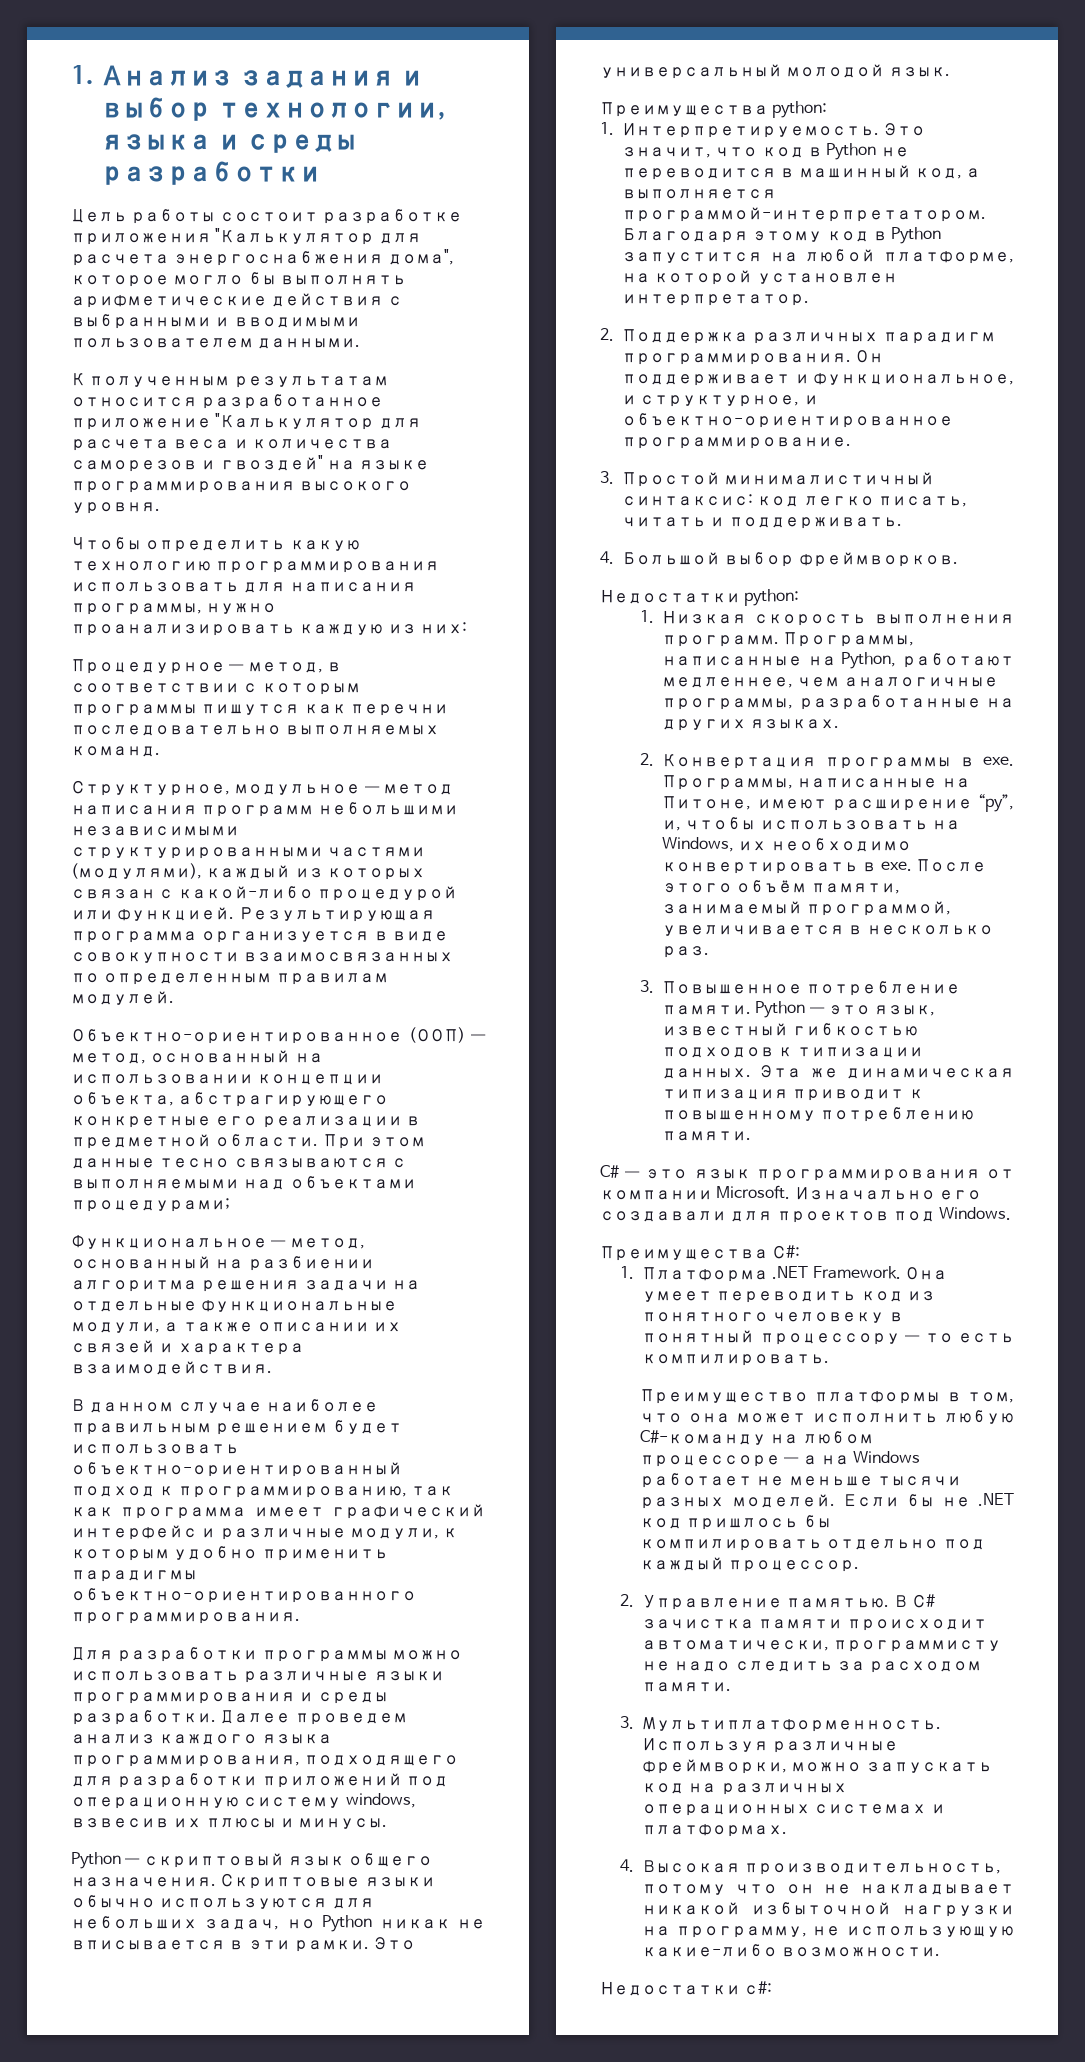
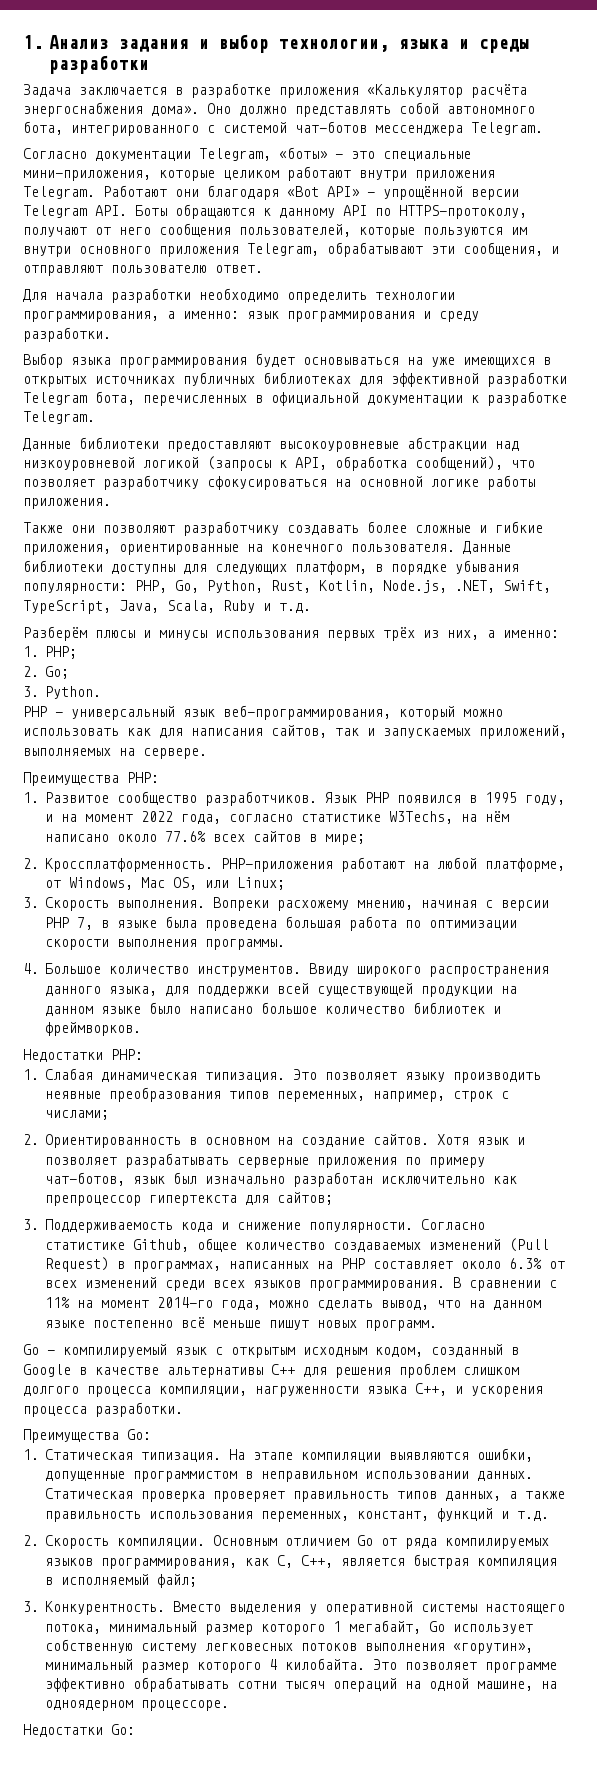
[71,209,462,224] [71,228,421,245] [71,249,454,266] [71,272,406,287] [71,293,402,308] [71,314,360,329] [71,338,361,349] [71,373,388,388] [71,394,384,409] [71,413,421,430] [71,439,392,451] [71,455,430,472] [71,481,412,493] [71,502,160,514] [71,537,360,552] [71,561,440,573] [71,582,416,593] [71,603,277,615] [71,622,467,636] [71,659,341,674] [71,683,360,695] [71,704,448,716] [71,725,440,736] [71,746,160,757] [71,780,453,796] [71,802,458,817] [71,826,239,836] [71,847,426,859] [71,863,425,880] [71,886,457,901] [71,907,435,922] [71,931,448,943] [71,952,454,963] [71,973,388,985] [71,991,174,1005] [71,1027,486,1044] [71,1050,323,1064] [71,1074,384,1085] [71,1092,389,1107] [71,1116,420,1128] [71,1134,425,1149] [71,1158,406,1169] [71,1176,416,1190] [71,1198,230,1212] [71,1235,365,1249] [71,1256,374,1271] [71,1280,420,1292] [71,1300,398,1312] [71,1322,402,1333] [71,1340,304,1355] [71,1361,272,1375] [71,1399,378,1413] [71,1420,402,1435] [71,1444,239,1454] [71,1462,402,1477] [71,1486,453,1498] [71,1504,485,1519] [71,1525,458,1540] [71,1546,388,1561] [71,1570,197,1582] [71,1588,416,1603] [71,1612,300,1624] [71,1647,462,1662] [71,1671,444,1683] [71,1692,388,1704] [71,1710,407,1725] [71,1734,332,1745] [71,1755,459,1767] [71,1773,448,1788] [71,1793,416,1809] [71,1818,388,1829] [71,1852,433,1869] [71,1873,435,1889] [71,1895,374,1909] [71,1915,486,1932] [71,1937,416,1952] [600,64,950,79] [600,101,828,118] [600,122,926,138] [622,143,909,160] [622,165,981,180] [622,189,776,199] [622,207,986,222] [622,227,942,244] [622,249,1014,264] [622,270,897,285] [622,294,809,306] [600,328,995,344] [622,350,884,365] [622,373,1014,386] [622,395,818,407] [622,413,953,428] [622,437,851,449] [600,471,935,487] [622,494,967,507] [622,517,902,529] [600,551,795,567] Цель работы состоит разработке приложения "Калькулятор для расчета энергоснабжения дома", которое могло бы выполнять арифметические действия с выбранными и вводимыми пользователем данными. // К полученным результатам относится разработанное приложение "Калькулятор для расчета веса и количества саморезов и гвоздей" на языке программирования высокого уровня. // Чтобы определить какую технологию программирования использовать для написания программы, нужно проанализировать каждую из них: // Процедурное — метод, в соответствии с которым программы пишутся как перечни последовательно выполняемых команд. // Структурное, модульное — метод написания программ небольшими независимыми структурированными частями (модулями), каждый из которых связан с какой-либо процедурой или функцией. Результирующая программа организуется в виде совокупности взаимосвязанных по определенным правилам модулей. // Объектно-ориентированное (ООП) — метод, основанный на использовании концепции объекта, абстрагирующего конкретные его реализации в предметной области. При этом данные тесно связываются с выполняемыми над объектами процедурами; // Функциональное — метод, основанный на разбиении алгоритма решения задачи на отдельные функциональные модули, а также описании их связей и характера взаимодействия. // В данном случае наиболее правильным решением будет использовать объектно-ориентированный подход к программированию, так как программа имеет графический интерфейс и различные модули, к которым удобно применить парадигмы объектно-ориентированного программирования. // Для разработки программы можно использовать различные языки программирования и среды разработки. Далее проведем анализ каждого языка программирования, подходящего для разработки приложений под операционную систему windows, взвесив их плюсы и минусы. // Python — скриптовый язык общего назначения. Скриптовые языки обычно используются для небольших задач, но Python никак не вписывается в эти рамки. Это универсальный молодой язык. // Преимущества python: // 1. Интерпретируемость. Это значит, что код в Python не переводится в машинный код, а выполняется программой-интерпретатором. Благодаря этому код в Python запустится на любой платформе, на которой установлен интерпретатор. // 2. Поддержка различных парадигм программирования. Он поддерживает и функциональное, и структурное, и объектно-ориентированное программирование. // 3. Простой минималистичный синтаксис: код легко писать, читать и поддерживать. // 4. Большой выбор -> [23,83,527,98] [23,102,535,117] [23,121,543,136] [23,147,471,161] [23,166,495,181] [23,185,519,200] [23,204,527,219] [23,223,527,238] [23,242,559,257] [23,265,263,276] [23,288,455,303] [23,311,479,322] [23,327,111,342] [23,353,551,368] [23,372,567,387] [23,391,567,406] [23,411,95,424] [23,437,519,452] [23,456,535,471] [23,475,535,490] [23,498,111,509] [23,521,543,536] [23,541,511,555] [23,560,519,575] [23,580,551,594] [23,600,311,614] [23,626,559,641] [23,646,77,659] [23,666,69,679] [23,686,101,699] [23,705,503,720] [23,725,567,739] [23,748,207,759] [23,772,159,786] [23,791,565,806] [44,811,509,824] [44,831,365,845] [23,857,565,872] [44,877,285,890] [23,897,549,911] [44,916,517,931] [44,939,285,950] [23,963,549,977] [44,983,517,997] [44,1002,501,1016] Задача заключается в разработке приложения «Калькулятор расчёта энергоснабжения дома». Оно должно представлять собой автономного бота, интегрированного с системой чат-ботов мессенджера Telegram. // Согласно документации Telegram, «боты» - это специальные мини-приложения, которые целиком работают внутри приложения Telegram. Работают они благодаря «Bot API» - упрощённой версии Telegram API. Боты обращаются к данному API по HTTPS-протоколу, получают от него сообщения пользователей, которые пользуются им внутри основного приложения Telegram, обрабатывают эти сообщения, и отправляют пользователю ответ. // Для начала разработки необходимо определить технологии программирования, а именно: язык программирования и среду разработки. // Выбор языка программирования будет основываться на уже имеющихся в открытых источниках публичных библиотеках для эффективной разработки Telegram бота, перечисленных в официальной документации к разработке Telegram. // Данные библиотеки предоставляют высокоуровневые абстракции над низкоуровневой логикой (запросы к API, обработка сообщений), что позволяет разработчику сфокусироваться на основной логике работы приложения. // Также они позволяют разработчику создавать более сложные и гибкие приложения, ориентированные на конечного пользователя. Данные библиотеки доступны для следующих платформ, в порядке убывания популярности: PHP, Go, Python, Rust, Kotlin, Node.js, .NET, Swift, TypeScript, Java, Scala, Ruby и т.д. // Разберём плюсы и минусы использования первых трёх из них, а именно: // 1. PHP; // 2. Go; // 3. Python. // PHP - универсальный язык веб-программирования, который можно использовать как для написания сайтов, так и запускаемых приложений, выполняемых на сервере. // Преимущества PHP: // 1. Развитое сообщество разработчиков. Язык PHP появился в 1995 году, и на момент 2022 года, согласно статистике W3Techs, на нём написано около 77.6% всех сайтов в мире; // 2. Кроссплатформенность. PHP-приложения работают на любой платформе, от Windows, Mac OS, или Linux; // 3. Скорость выполнения. Вопреки расхожему мнению, начиная с версии PHP 7, в языке была проведена большая работа по оптимизации скорости выполнения программы. // 4. Большое количество инструментов. Ввиду широкого распространения данного языка, для поддержки всей существующей продукции на данном языке было написано большое количество библиотек и
[744,589,800,606] [640,610,1014,626] [662,632,915,647] [662,652,1014,669] [662,677,998,688] [662,695,1014,710] [662,719,840,731] [640,753,1014,769] [662,775,970,790] [662,794,1014,812] [662,817,961,831] [662,837,911,852] [662,859,987,874] [662,880,900,894] [662,901,952,916] [662,925,993,936] [662,946,710,958] [640,980,961,996] [662,1001,936,1018] [662,1023,919,1036] [662,1047,923,1058] [662,1065,1014,1079] [662,1089,923,1101] [662,1107,975,1122] [662,1131,752,1141] [600,1165,1014,1181] [600,1185,981,1200] [600,1207,1012,1223] [600,1245,801,1261] [620,1266,948,1282] [642,1291,936,1303] [642,1312,903,1323] [642,1330,1014,1345] [642,1354,830,1366] [640,1389,1014,1404] [640,1410,1014,1424] [640,1430,873,1445] [640,1451,921,1467] [640,1473,962,1488] [640,1493,1014,1509] [640,1515,831,1530] [640,1539,985,1551] [640,1557,860,1572] [620,1594,936,1610] [642,1619,987,1631] [642,1640,1002,1652] [642,1661,982,1673] [642,1682,732,1692] [620,1716,942,1732] [642,1738,899,1753] [642,1759,992,1774] [642,1783,847,1795] [642,1804,945,1816] [642,1824,788,1837] [620,1859,1002,1875] [642,1884,1014,1895] [642,1902,1014,1917] [642,1926,1014,1938] [642,1944,941,1957] [600,1981,773,1996] python: // 1. Низкая скорость выполнения программ. Программы, написанные на Python, работают медленнее, чем аналогичные программы, разработанные на других языках. // 2. Конвертация программы в exe. Программы, написанные на Питоне, имеют расширение “py”, и, чтобы использовать на Windows, их необходимо конвертировать в exe. После этого объём памяти, занимаемый программой, увеличивается в несколько раз. // 3. Повышенное потребление памяти. Python — это язык, известный гибкостью подходов к типизации данных. Эта же динамическая типизация приводит к повышенному потреблению памяти. // C# — это язык программирования от компании Microsoft. Изначально его создавали для проектов под Windows. // Преимущества С#: // 1. Платформа .NET Framework. Она умеет переводить код из понятного человеку в понятный процессору — то есть компилировать. // Преимущество платформы в том, что она может исполнить любую C#-команду на любом процессоре — а на Windows работает не меньше тысячи разных моделей. Если бы не .NET код пришлось бы компилировать отдельно под каждый процессор. // 2. Управление памятью. В С# зачистка памяти происходит автоматически, программисту не надо следить за расходом памяти. // 3. Мультиплатформенность. Используя различные фреймворки, можно запускать код на различных операционных системах и платформах. // 4. Высокая производительность, потому что он не накладывает никакой избыточной нагрузки на программу, не использующую какие-либо возможности. // Недостатки с#: -> [111,1049,143,1060] [23,1068,541,1083] [44,1087,509,1102] [44,1110,109,1120] [23,1134,525,1148] [44,1153,485,1168] [44,1172,517,1187] [44,1192,333,1206] [23,1219,485,1233] [44,1238,549,1252] [44,1257,565,1272] [44,1277,557,1291] [44,1297,541,1310] [44,1317,437,1331] [23,1344,519,1358] [23,1363,519,1378] [23,1383,543,1397] [23,1402,183,1417] [23,1429,151,1443] [23,1448,533,1462] [44,1471,533,1482] [44,1488,565,1502] [44,1508,549,1522] [23,1535,549,1549] [44,1554,557,1569] [44,1574,197,1588] [23,1601,565,1615] [44,1620,533,1635] [44,1639,533,1654] [44,1658,557,1673] [44,1677,557,1692] [44,1700,229,1711] [23,1724,135,1737] PHP: // 1. Слабая динамическая типизация. Это позволяет языку производить неявные преобразования типов переменных, например, строк с числами; // 2. Ориентированность в основном на создание сайтов. Хотя язык и позволяет разрабатывать серверные приложения по примеру чат-ботов, язык был изначально разработан исключительно как препроцессор гипертекста для сайтов; // 3. Поддерживаемость кода и снижение популярности. Согласно статистике Github, общее количество создаваемых изменений (Pull Request) в программах, написанных на PHP составляет около 6.3% от всех изменений среди всех языков программирования. В сравнении с 11% на момент 2014-го года, можно сделать вывод, что на данном языке постепенно всё меньше пишут новых программ. // Go — компилируемый язык с открытым исходным кодом, созданный в Google в качестве альтернативы C++ для решения проблем слишком долгого процесса компиляции, нагруженности языка C++, и ускорения процесса разработки. // Преимущества Go: // 1. Статическая типизация. На этапе компиляции выявляются ошибки, допущенные программистом в неправильном использовании данных. Статическая проверка проверяет правильность типов данных, а также правильность использования переменных, констант, функций и т.д. // 2. Скорость компиляции. Основным отличием Go от ряда компилируемых языков программирования, как C, C++, является быстрая компиляция в исполняемый файл; // 3. Конкурентность. Вместо выделения у оперативной системы настоящего потока, минимальный размер которого 1 мегабайт, Go использует собственную систему легковесных потоков выполнения «горутин», минимальный размер которого 4 килобайта. Это позволяет программе эффективно обрабатывать сотни тысяч операций на одной машине, на одноядерном процессоре. // Недостатки Go:

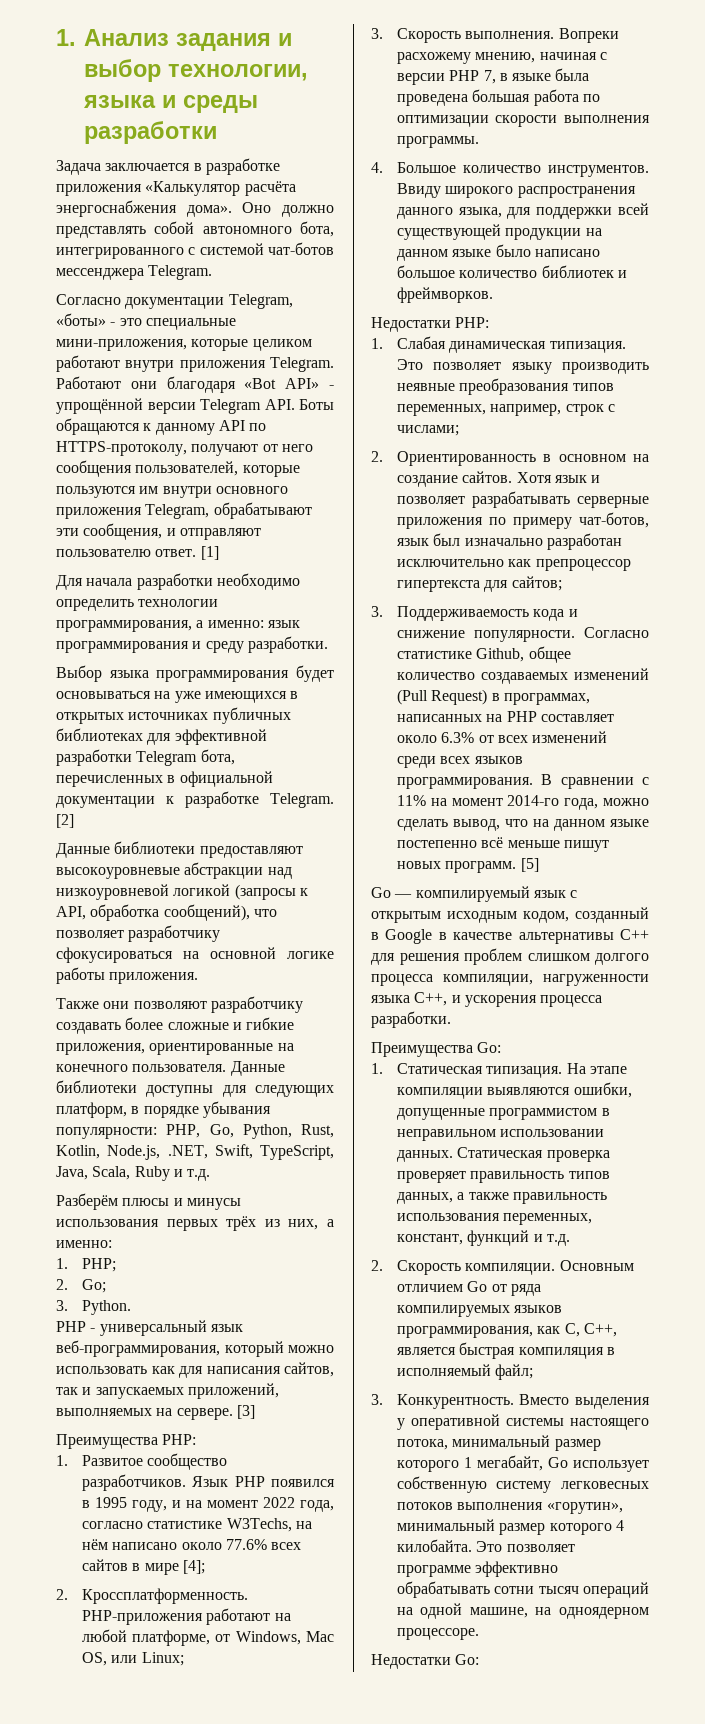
(263, 269) none -> [200,546,219,560] [1]
(95, 417) none -> [56,814,74,828] [2]
(207, 753) none -> [236,1405,255,1419] [3]
[324,834,365,845] мире; -> [144,1560,205,1575] мире [4];
(437, 1325) none -> [520,858,539,872] [5]

